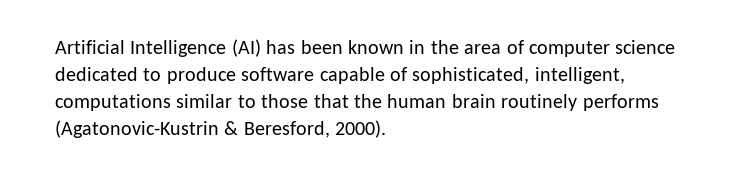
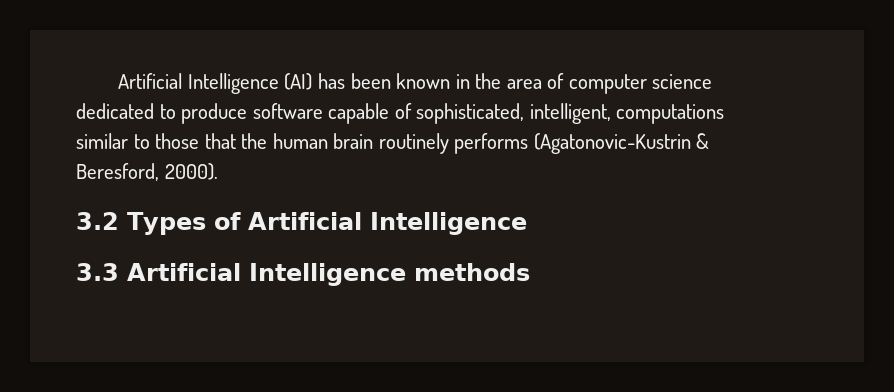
(387, 129) none -> [76,212,527,235] [76,263,530,286] // 3.2 Types of Artificial Intelligence // 3.3 Artificial Intelligence methods

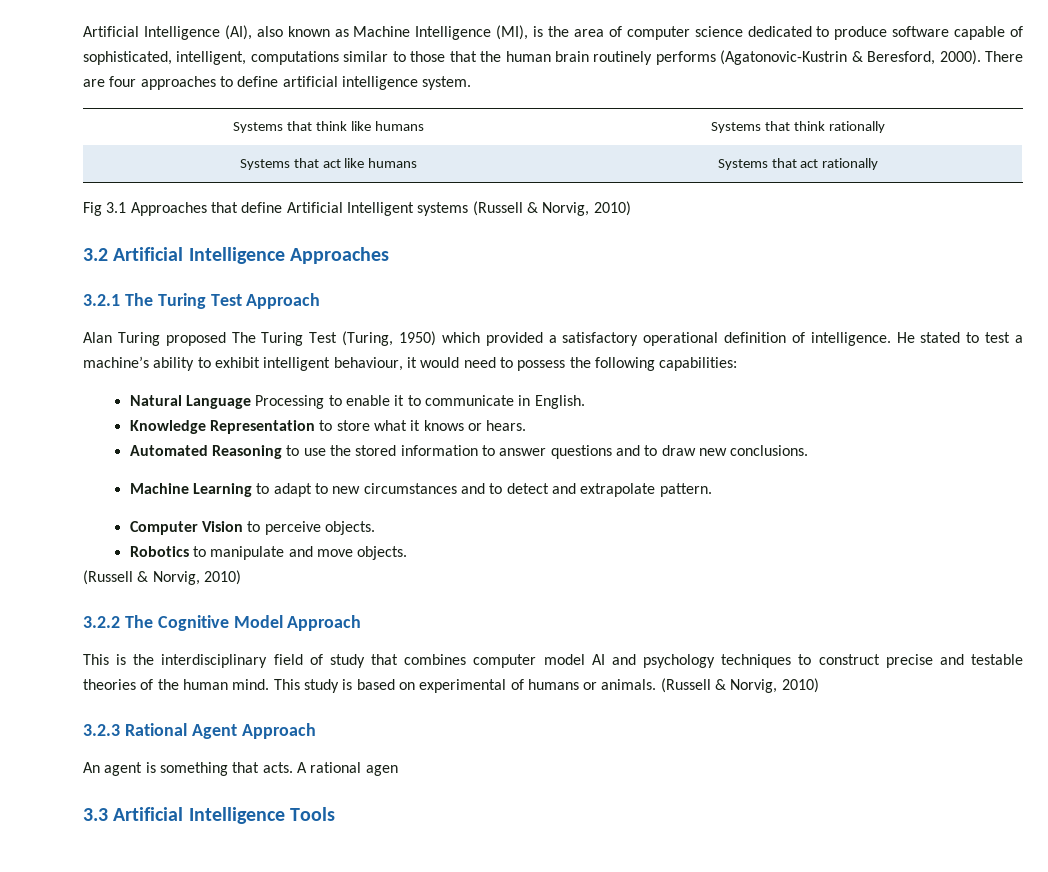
[118,73,470,94] Artificial Intelligence (AI) has been known in -> [83,25,544,40] Artificial Intelligence (AI), also known as Machine Intelligence (MI), is
(218, 171) none -> [985,51,1023,62] [83,76,472,90] [233,121,424,133] [711,121,885,133] [239,158,418,170] [717,158,879,170] [83,201,631,216] There are four approaches to define artificial intelligence system. // Systems that think like humans | Systems that think rationally // Systems that act like humans | Systems that act rationally // Fig 3.1 Approaches that define Artificial Intelligent systems (Russell & Norvig, 2010)
[127,212,527,235] Types of Artificial Intelligence -> [113,247,390,264] [83,293,321,309] [83,331,1024,346] [83,356,738,371] [129,395,585,409] [129,420,527,434] [129,445,809,459] [129,483,712,497] [129,521,375,535] [129,546,408,560] [83,570,241,585] [83,615,362,631] [83,654,1023,668] [83,678,819,693] [83,723,316,739] [83,762,398,776] Artificial Intelligence Approaches // 3.2.1 The Turing Test Approach // Alan Turing proposed The Turing Test (Turing, 1950) which provided a satisfactory operational definition of intelligence. He stated to test a machine’s ability to exhibit intelligent behaviour, it would need to possess the following capabilities: // Natural Language Processing to enable it to communicate in English. // Knowledge Representation to store what it knows or hears. // Automated Reasoning to use the stored information to answer questions and to draw new conclusions. // Machine Learning to adapt to new circumstances and to detect and extrapolate pattern. // Computer Vision to perceive objects. // Robotics to manipulate and move objects. // (Russell & Norvig, 2010) // 3.2.2 The Cognitive Model Approach // This is the interdisciplinary field of study that combines computer model AI and psychology techniques to construct precise and testable theories of the human mind. This study is based on experimental of humans or animals. (Russell & Norvig, 2010) // 3.2.3 Rational Agent Approach // An agent is something that acts. A rational agen
[414,263,530,281] methods -> [290,807,336,821] Tools

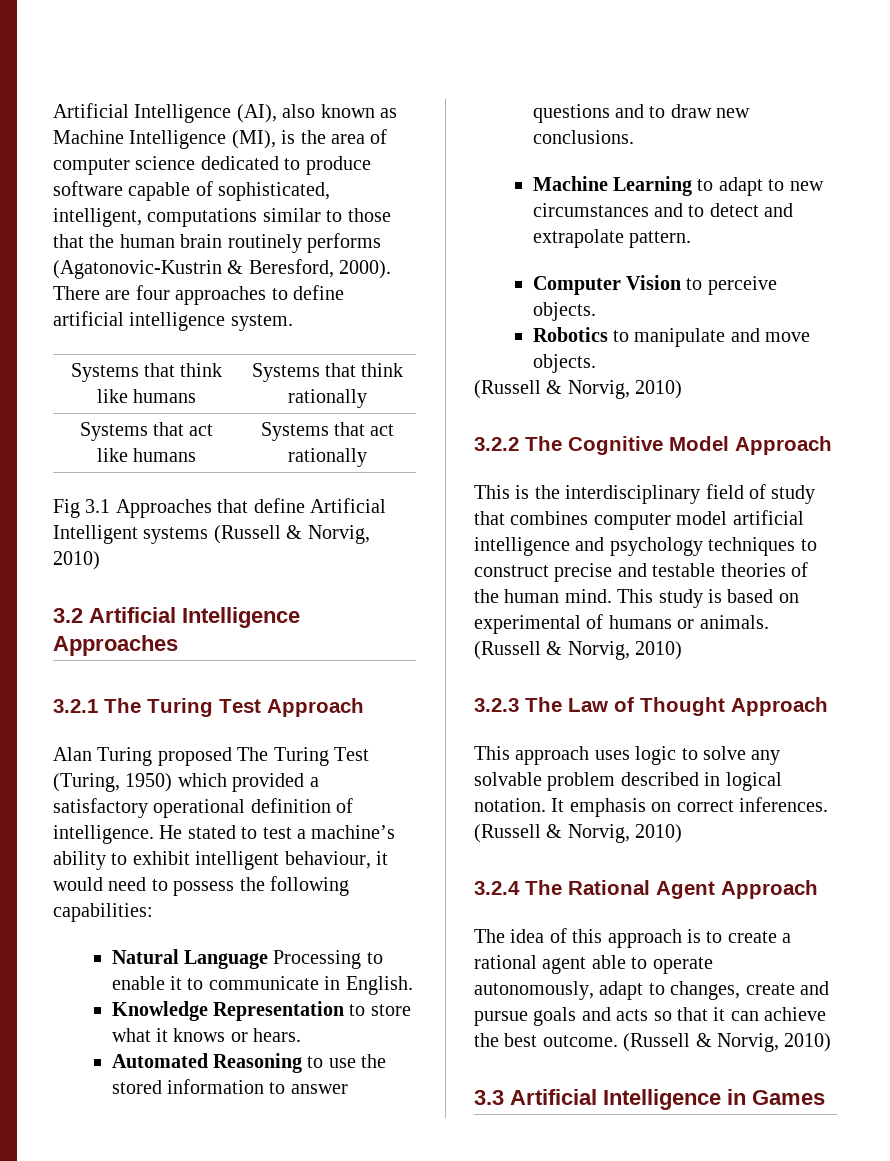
[591,654,605,665] AI -> [732,510,804,525] [474,537,570,556] artificial intelligence
[124,723,316,739] [83,762,398,776] Rational Agent Approach // An agent is something that acts. A rational agen -> [525,697,828,716] [474,746,781,765] [474,772,782,791] [474,797,828,817] [474,824,683,843] [474,880,818,899] [474,928,792,948] [474,955,713,974] [474,981,829,1000] [474,1007,827,1026] [474,1033,832,1052] The Law of Thought Approach // This approach uses logic to solve any solvable problem described in logical notation. It emphasis on correct inferences. (Russell & Norvig, 2010) // 3.2.4 The Rational Agent Approach // The idea of this approach is to create a rational agent able to operate autonomously, adapt to changes, create and pursue goals and acts so that it can achieve the best outcome. (Russell & Norvig, 2010)
[290,807,336,821] Tools -> [727,1089,825,1105] in Games

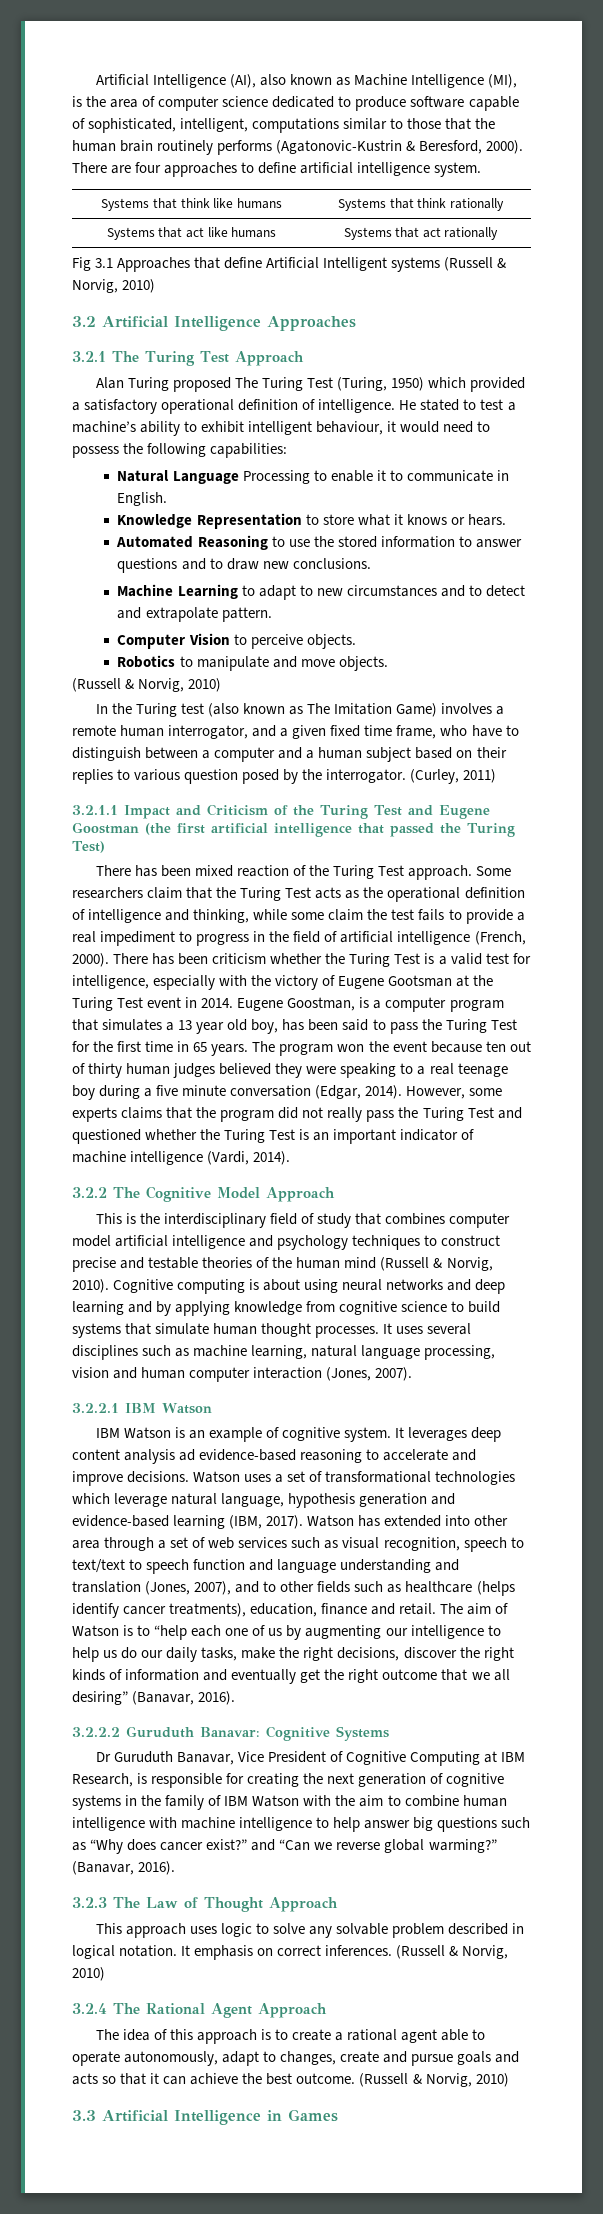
(683, 389) none -> [95,703,505,717] [72,725,519,739] [72,747,507,762] [72,769,497,784] [72,804,490,819] [72,822,515,837] [72,841,105,853] [95,865,512,880] [72,887,525,902] [72,909,525,924] [72,931,526,946] [72,953,531,967] [72,975,494,990] [72,997,504,1012] [72,1019,517,1034] [72,1041,531,1056] [72,1063,508,1078] [72,1085,503,1100] [72,1107,522,1122] [72,1129,475,1144] [72,1151,291,1165] // In the Turing test (also known as The Imitation Game) involves a remote human interrogator, and a given fixed time frame, who have to distinguish between a computer and a human subject based on their replies to various question posed by the interrogator. (Curley, 2011) // 3.2.1.1 Impact and Criticism of the Turing Test and Eugene Goostman (the first artificial intelligence that passed the Turing Test) // There has been mixed reaction of the Turing Test approach. Some researchers claim that the Turing Test acts as the operational definition of intelligence and thinking, while some claim the test fails to provide a real impediment to progress in the field of artificial intelligence (French, 2000). There has been criticism whether the Turing Test is a valid test for intelligence, especially with the victory of Eugene Gootsman at the Turing Test event in 2014. Eugene Goostman, is a computer program that simulates a 13 year old boy, has been said to pass the Turing Test for the first time in 65 years. The program won the event because ten out of thirty human judges believed they were speaking to a real teenage boy during a five minute conversation (Edgar, 2014). However, some experts claims that the program did not really pass the Turing Test and questioned whether the Turing Test is an important indicator of machine intelligence (Vardi, 2014).
[564,589,799,608] [474,614,769,634] [474,641,683,660] mind. This study is based on experimental of humans or animals. (Russell & Norvig, 2010) -> [344,1257,493,1271] [72,1279,506,1294] [72,1301,501,1316] [72,1323,472,1338] [72,1345,496,1360] [72,1367,413,1382] [72,1403,212,1414] [95,1427,502,1442] [72,1449,477,1464] [72,1471,516,1486] [72,1493,456,1508] [72,1515,509,1529] [72,1537,524,1552] [72,1559,460,1574] [72,1581,515,1596] [72,1603,509,1618] [72,1625,501,1640] [72,1647,514,1662] [72,1669,510,1684] [72,1691,236,1705] [72,1726,389,1741] [95,1751,526,1766] [72,1773,505,1788] [72,1795,507,1810] [72,1817,531,1832] [72,1839,497,1854] [72,1861,176,1875] mind (Russell & Norvig, 2010). Cognitive computing is about using neural networks and deep learning and by applying knowledge from cognitive science to build systems that simulate human thought processes. It uses several disciplines such as machine learning, natural language processing, vision and human computer interaction (Jones, 2007). // 3.2.2.1 IBM Watson // IBM Watson is an example of cognitive system. It leverages deep content analysis ad evidence-based reasoning to accelerate and improve decisions. Watson uses a set of transformational technologies which leverage natural language, hypothesis generation and evidence-based learning (IBM, 2017). Watson has extended into other area through a set of web services such as visual recognition, speech to text/text to speech function and language understanding and translation (Jones, 2007), and to other fields such as healthcare (helps identify cancer treatments), education, finance and retail. The aim of Watson is to “help each one of us by augmenting our intelligence to help us do our daily tasks, make the right decisions, discover the right kinds of information and eventually get the right outcome that we all desiring” (Banavar, 2016). // 3.2.2.2 Guruduth Banavar: Cognitive Systems // Dr Guruduth Banavar, Vice President of Cognitive Computing at IBM Research, is responsible for creating the next generation of cognitive systems in the family of IBM Watson with the aim to combine human intelligence with machine intelligence to help answer big questions such as “Why does cancer exist?” and “Can we reverse global warming?” (Banavar, 2016).

